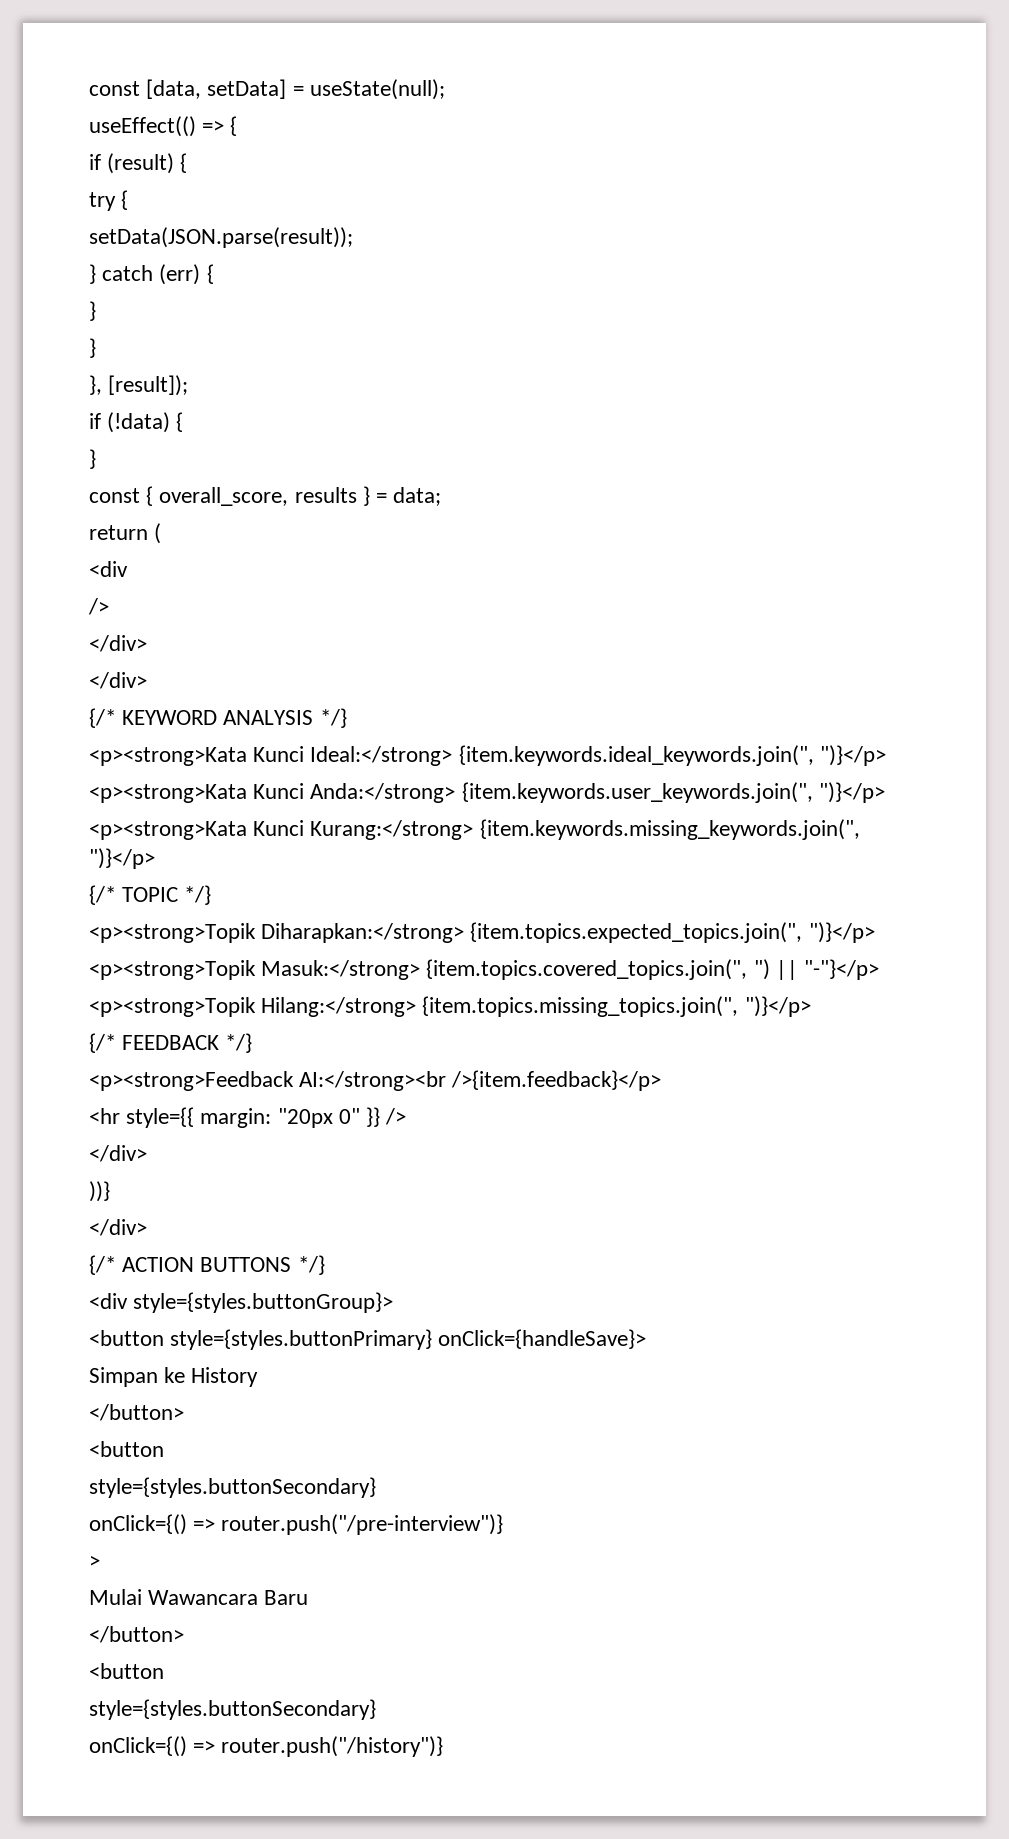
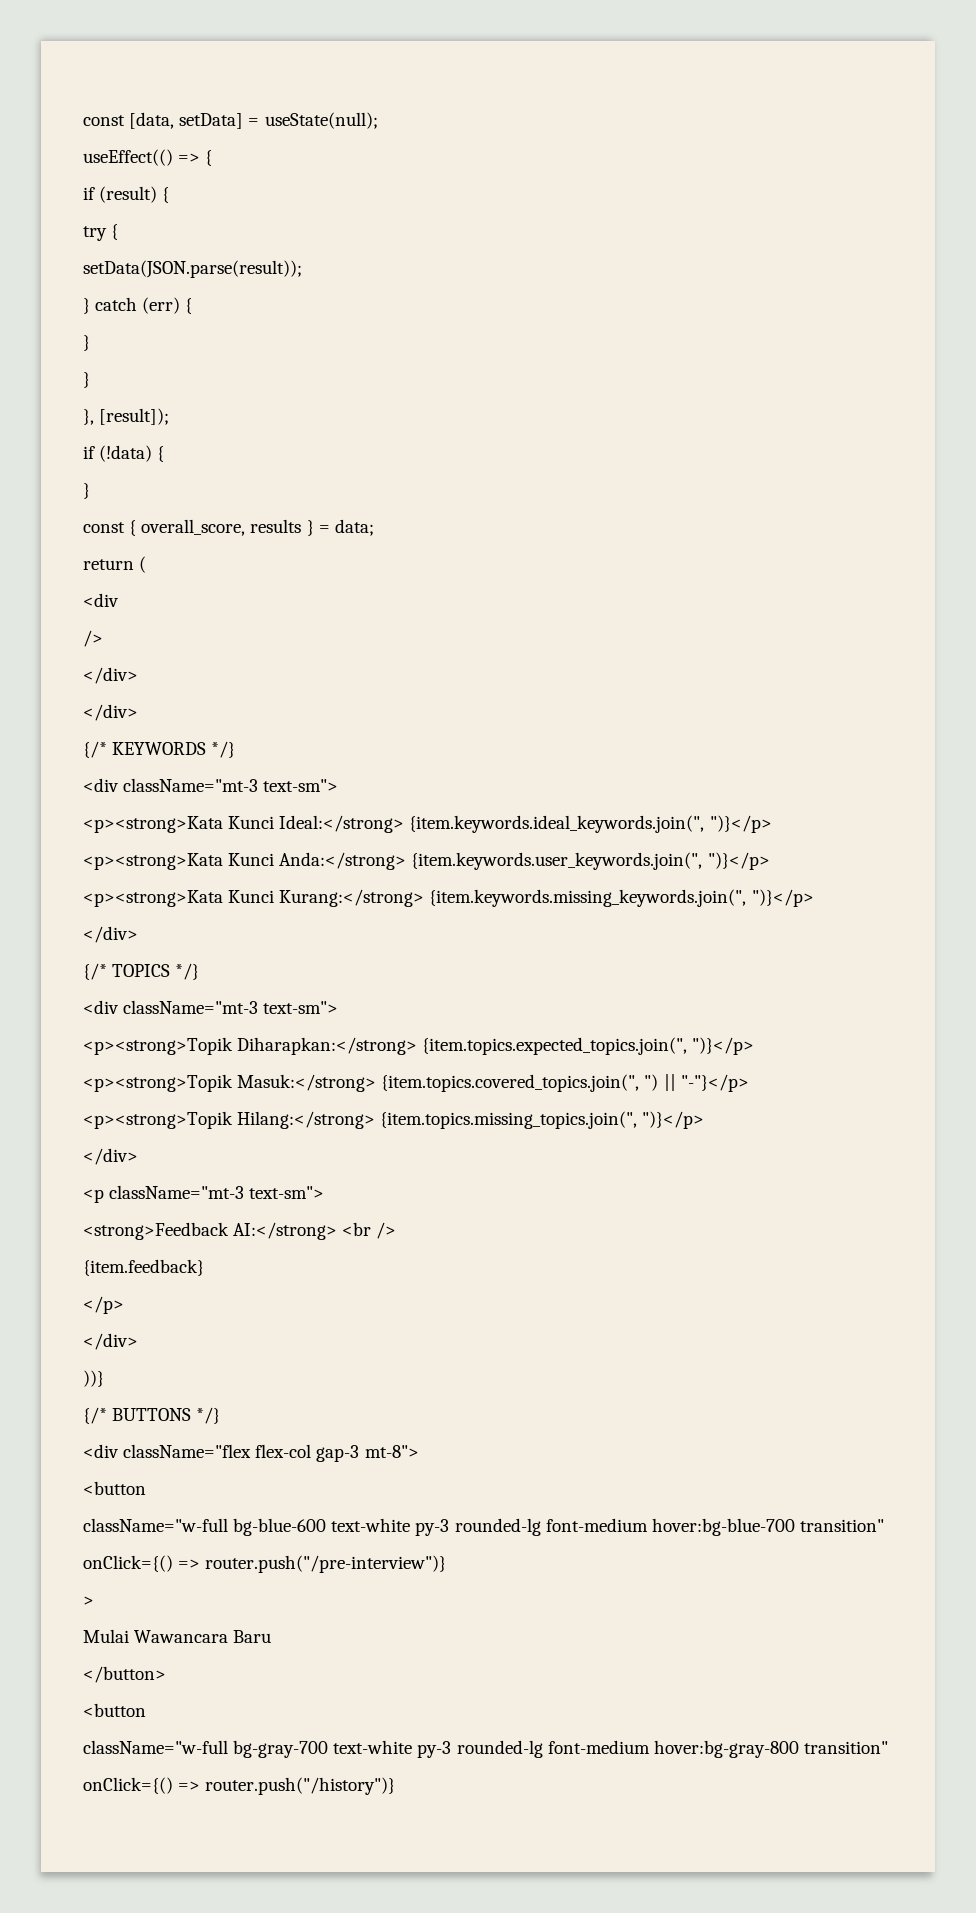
[122,708,347,728] KEYWORD ANALYSIS */} -> [112,741,236,758] [83,778,339,792] KEYWORDS */} // <div className="mt-3 text-sm">
[89,885,212,905] // {/* TOPIC */} -> [83,926,138,943] [83,963,200,980] [83,1000,339,1014] // </div> // {/* TOPICS */} // <div className="mt-3 text-sm">
[89,1033,253,1053] [89,1070,662,1091] [89,1107,407,1128] {/* FEEDBACK */} // <p><strong>Feedback AI:</strong><br />{item.feedback}</p> // <hr style={{ margin: "20px 0" }} /> -> [83,1148,138,1165] [83,1185,325,1203] [83,1222,397,1240] [83,1259,204,1276] [83,1296,124,1314] </div> // <p className="mt-3 text-sm"> // <strong>Feedback AI:</strong> <br /> // {item.feedback} // </p>
[89,1219,147,1236] [89,1255,195,1275] // </div> // {/* ACTION -> [83,1407,107,1424] // {/*
[133,1292,394,1313] [89,1329,647,1350] [89,1367,259,1387] [89,1404,184,1421] [89,1441,164,1457] [89,1477,376,1498] style={styles.buttonGroup}> // <button style={styles.buttonPrimary} onClick={handleSave}> // Simpan ke History // </button> // <button // style={styles.buttonSecondary} -> [123,1444,419,1462] [83,1481,146,1495] [83,1518,884,1536] className="flex flex-col gap-3 mt-8"> // <button // className="w-full bg-blue-600 text-white py-3 rounded-lg font-medium hover:bg-blue-700 transition"
[89,1699,376,1720] style={styles.buttonSecondary} -> [83,1740,888,1758] className="w-full bg-gray-700 text-white py-3 rounded-lg font-medium hover:bg-gray-800 transition"

